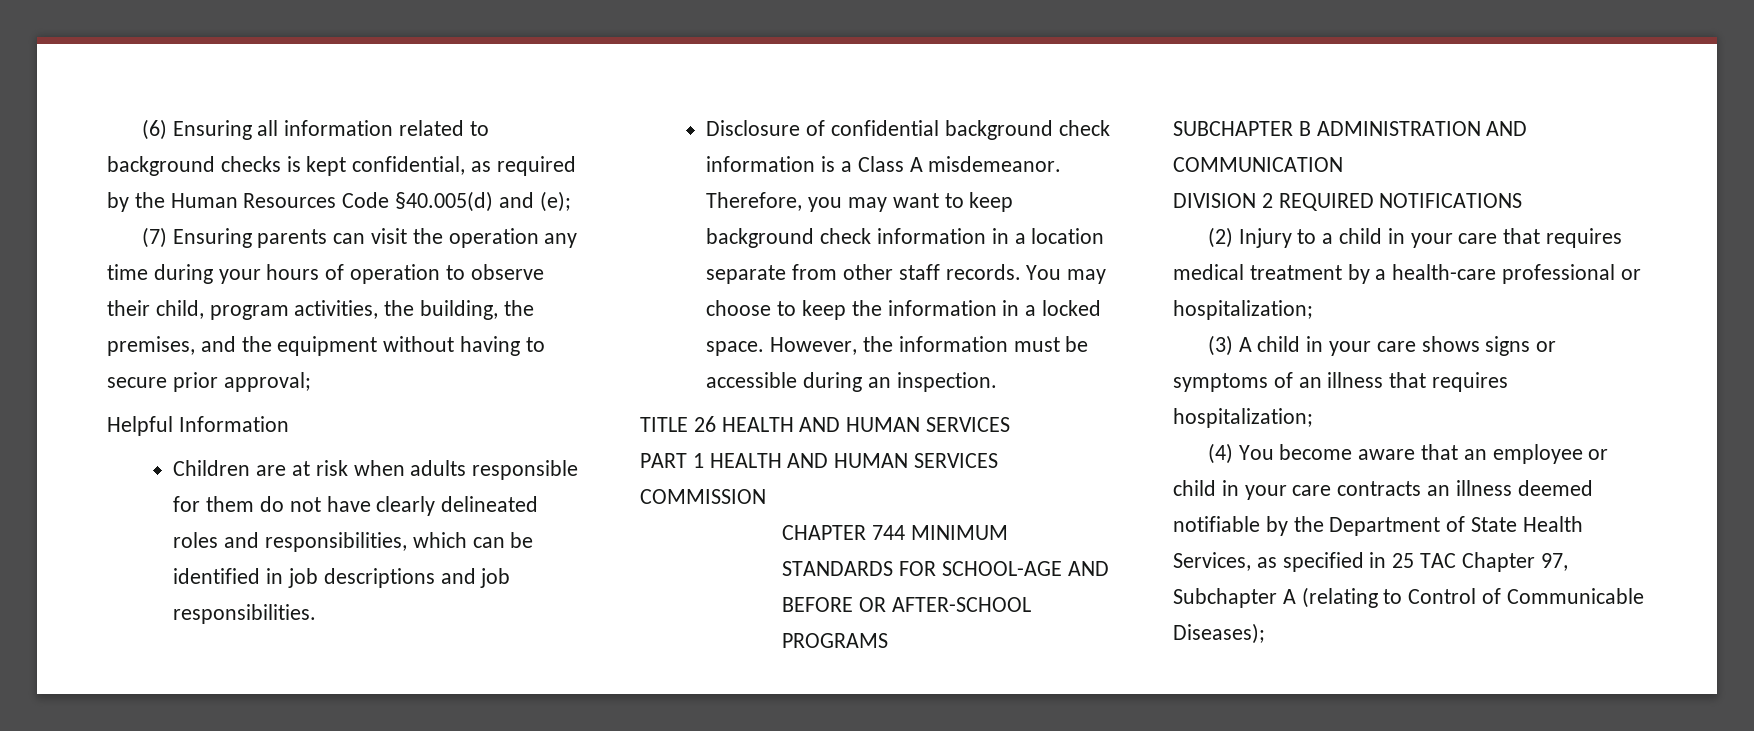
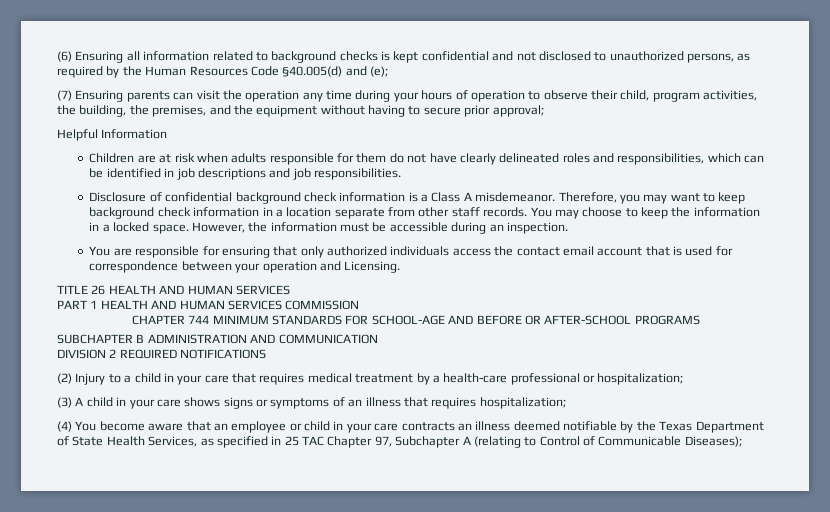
[352,156,466,175] confidential, -> [421,51,734,63] confidential and not disclosed to unauthorized persons,
(997, 382) none -> [89,246,733,258] [89,261,401,273] // You are responsible for ensuring that only authorized individuals access the contact email account that is used for correspondence between your operation and Licensing.
(1324, 524) none -> [659,421,693,431] Texas

